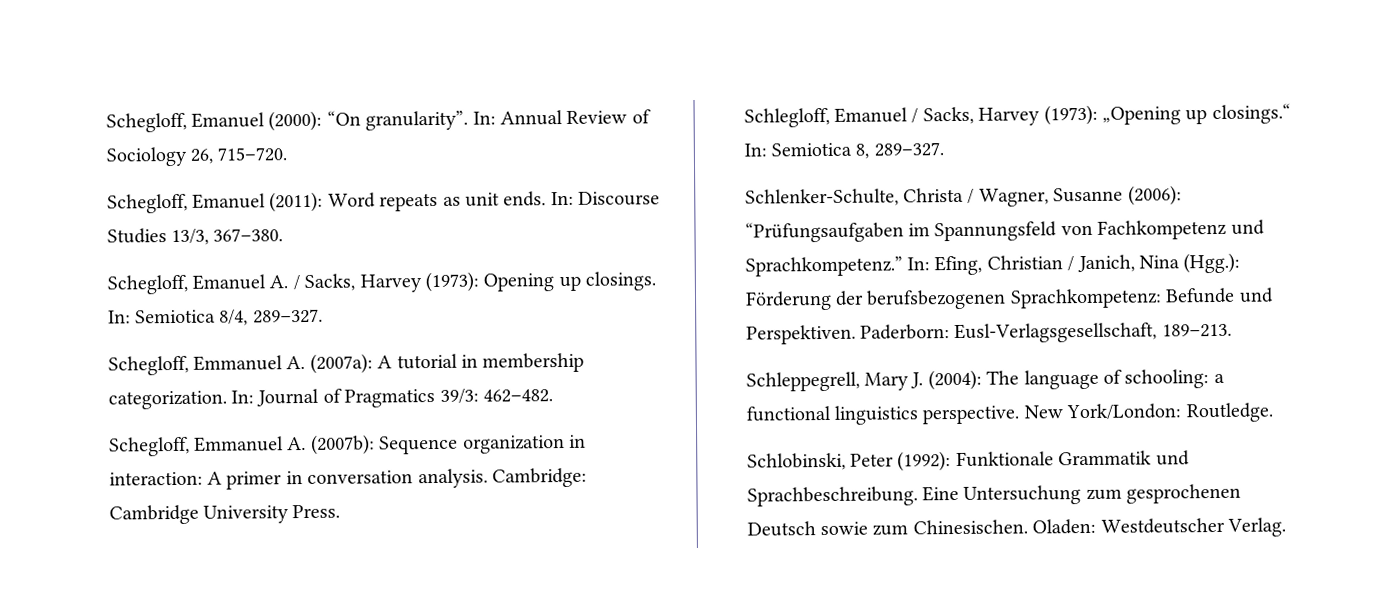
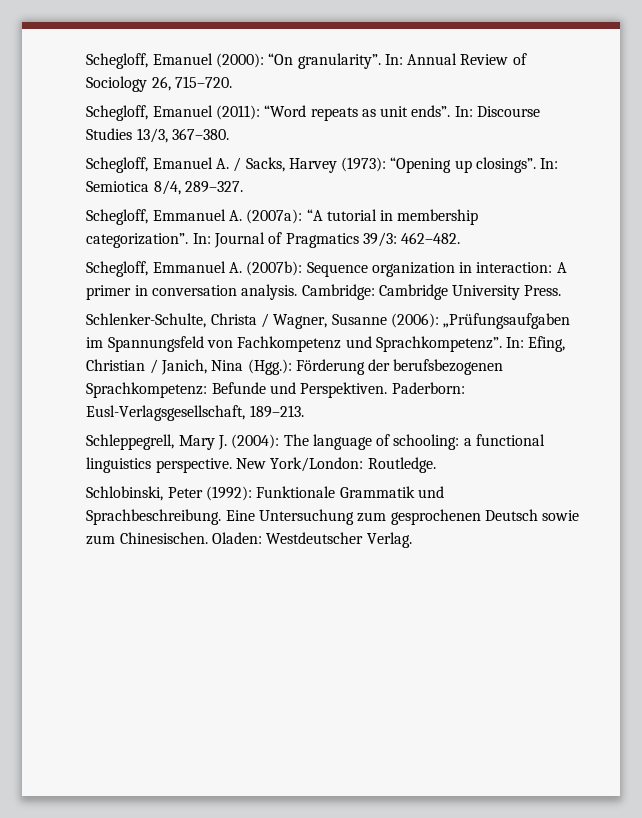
[327,192,376,208] Word -> [264,105,307,117] “Word
[503,191,547,207] ends. -> [411,105,451,117] ends”.
[483,271,657,292] Opening up closings. -> [390,157,537,173] “Opening up closings”.
[377,355,393,369] A -> [306,209,323,221] “A
[107,390,227,410] categorization. -> [86,233,189,248] categorization”.
[743,103,1291,128] [743,142,944,159] // Schlegloff, Emanuel / Sacks, Harvey (1973): „Opening up closings.“ In: Semiotica 8, 289–327. -> (562, 290) none
[744,221,904,243] “Prüfungsaufgaben -> [443,313,571,329] „Prüfungsaufgaben
[744,256,903,277] Sprachkompetenz.” -> [375,336,502,352] Sprachkompetenz”.

